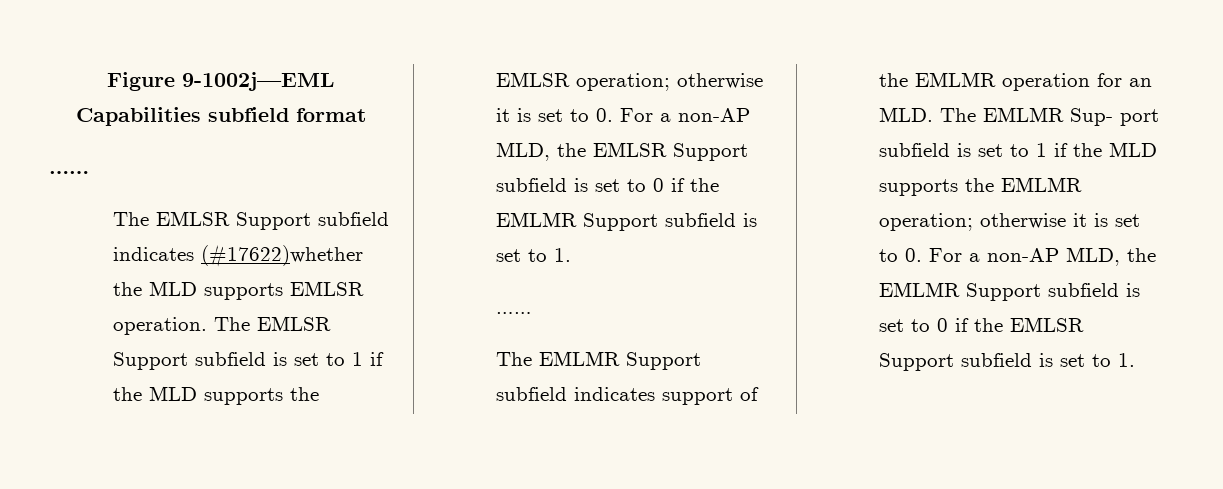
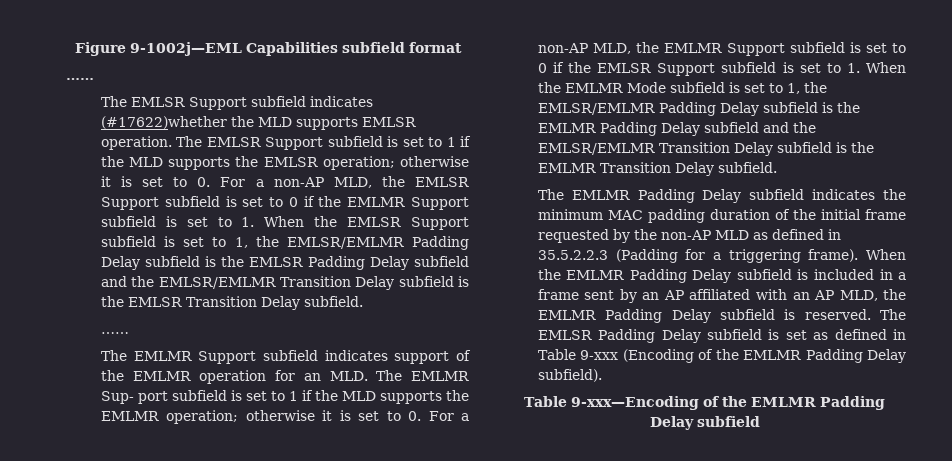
(571, 255) none -> [264,216,469,230] [100,236,470,250] [100,256,469,270] [100,276,469,290] [100,296,363,310] When the EMLSR Support subfield is set to 1, the EMLSR/EMLMR Padding Delay subfield is the EMLSR Padding Delay subfield and the EMLSR/EMLMR Transition Delay subfield is the EMLSR Transition Delay subfield.
(1135, 360) none -> [866,62,906,73] [537,82,827,94] [537,102,860,116] [537,122,816,136] [537,142,874,156] [537,162,777,176] [537,189,906,203] [537,209,906,223] [537,229,841,243] [537,249,906,263] [537,269,906,283] [537,289,906,303] [537,309,906,323] [537,329,906,343] [537,349,906,363] [537,369,602,382] [524,396,885,410] [649,416,760,430] When the EMLMR Mode subfield is set to 1, the EMLSR/EMLMR Padding Delay subfield is the EMLMR Padding Delay subfield and the EMLSR/EMLMR Transition Delay subfield is the EMLMR Transition Delay subfield. // The EMLMR Padding Delay subfield indicates the minimum MAC padding duration of the initial frame requested by the non-AP MLD as defined in 35.5.2.2.3 (Padding for a triggering frame). When the EMLMR Padding Delay subfield is included in a frame sent by an AP affiliated with an AP MLD, the EMLMR Padding Delay subfield is reserved. The EMLSR Padding Delay subfield is set as defined in Table 9-xxx (Encoding of the EMLMR Padding Delay subfield). // Table 9-xxx—Encoding of the EMLMR Padding Delay subfield

